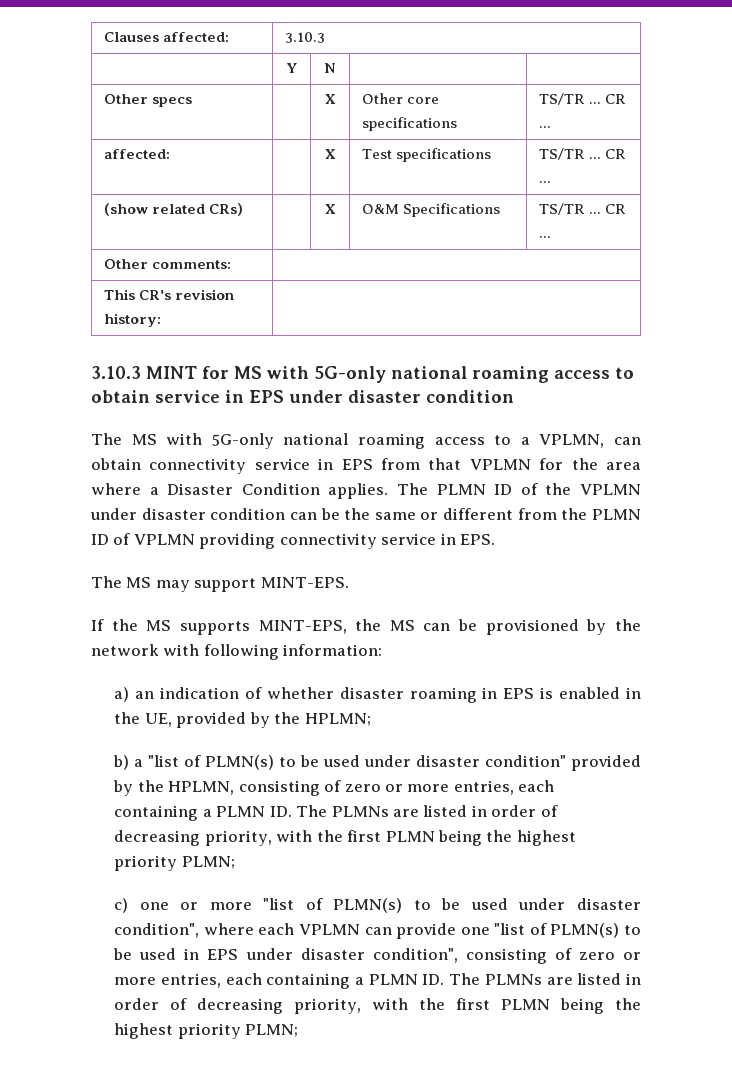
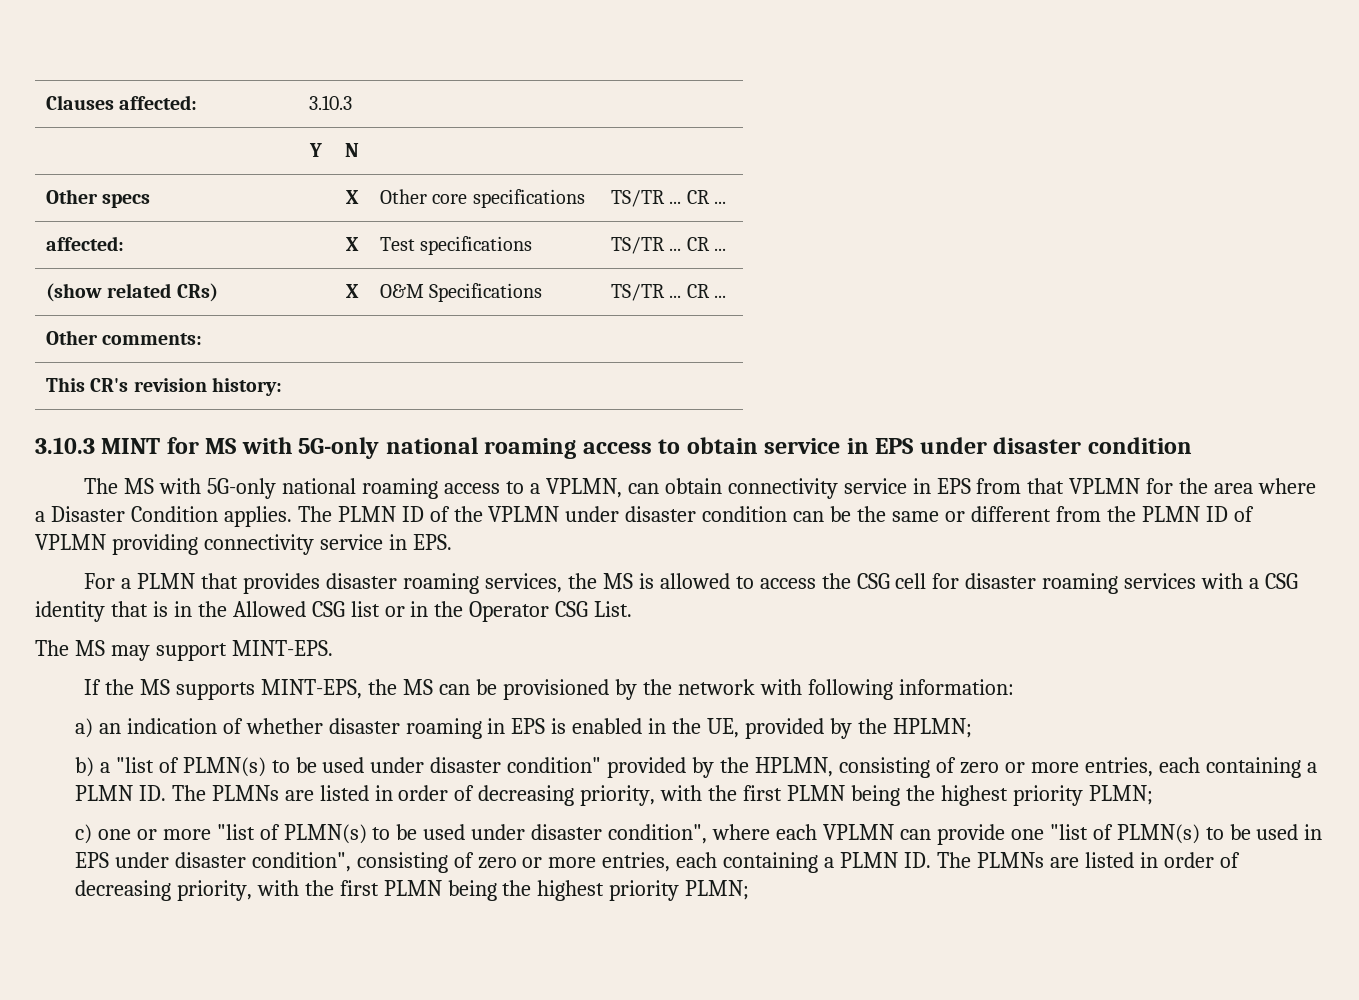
(496, 539) none -> [84,573,1299,594] [35,601,633,622] // For a PLMN that provides disaster roaming services, the MS is allowed to access the CSG cell for disaster roaming services with a CSG identity that is in the Allowed CSG list or in the Operator CSG List.

